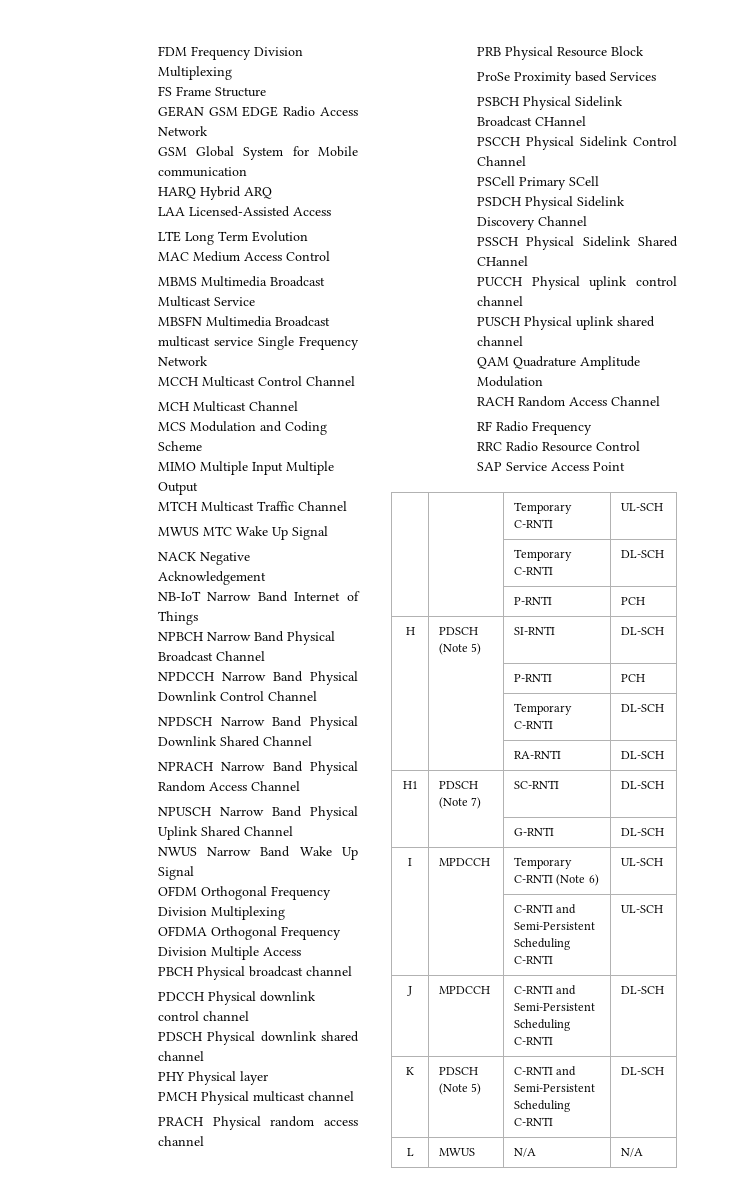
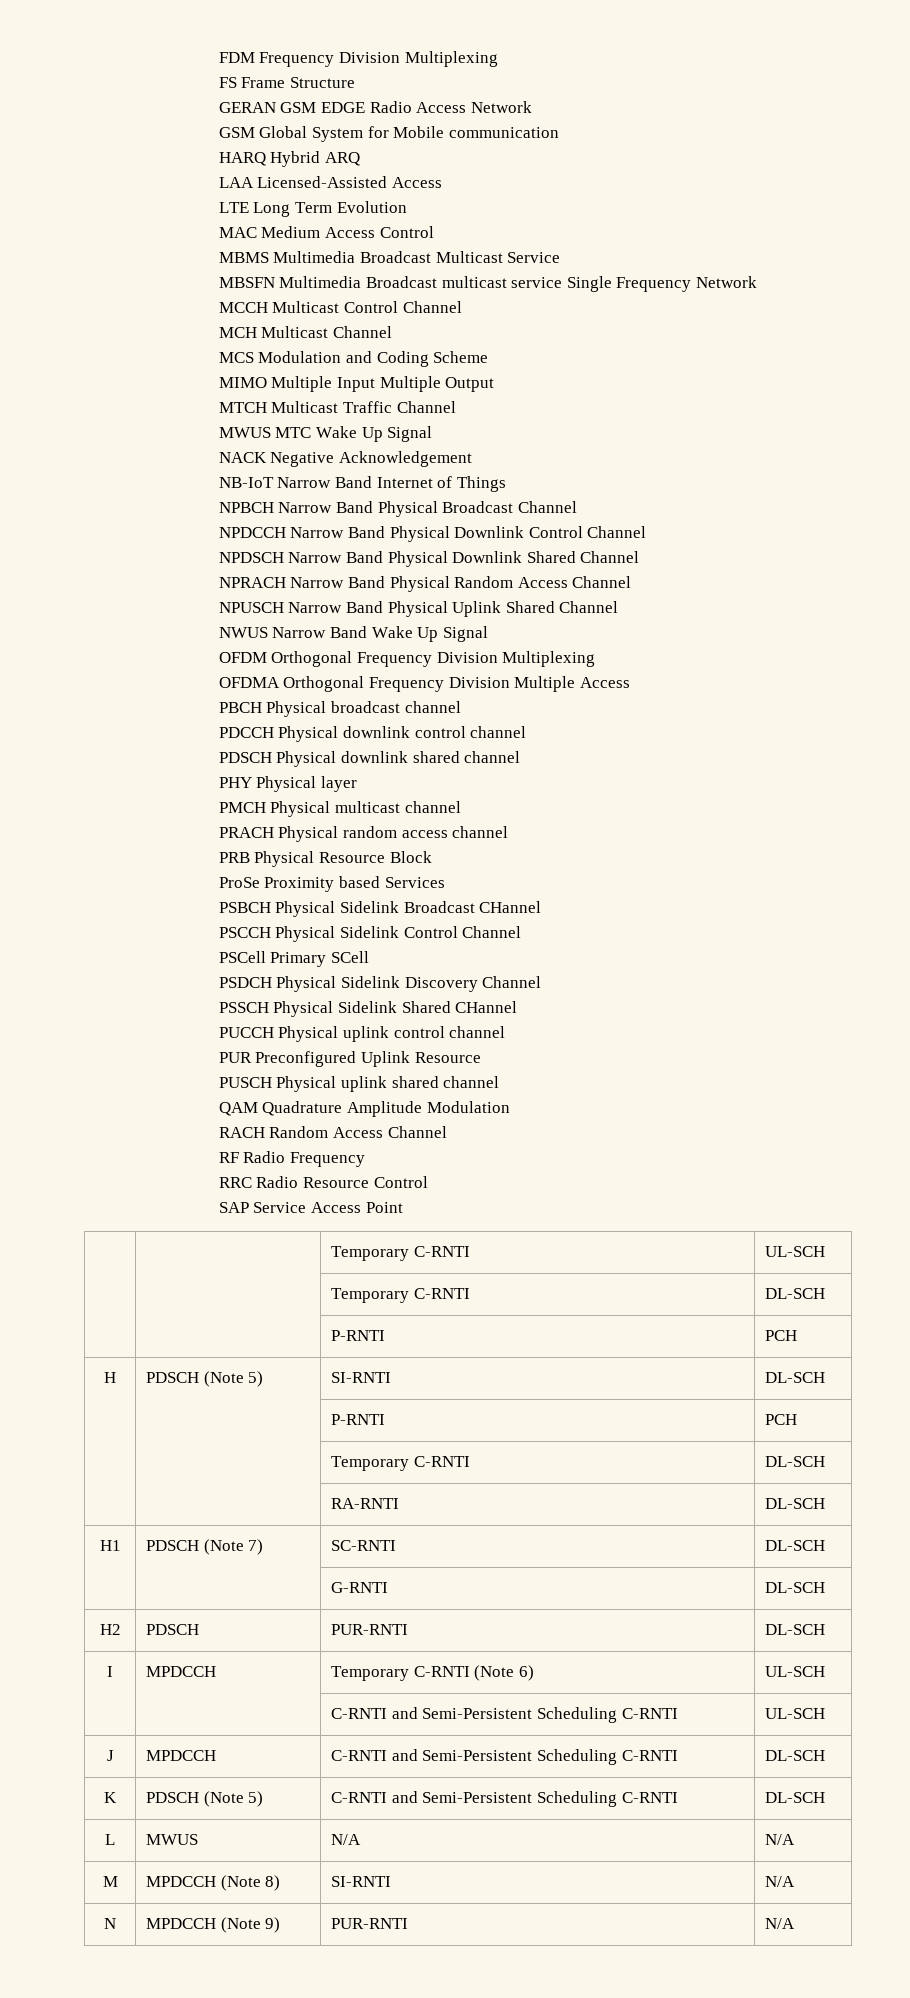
(523, 301) none -> [218,1051,481,1067] // PUR Preconfigured Uplink Resource
(664, 832) none -> [99,1624,121,1635] [146,1624,200,1635] [331,1624,409,1635] [765,1624,826,1635] // H2 | PDSCH | PUR-RNTI | DL-SCH
(643, 1152) none -> [102,1876,118,1887] [146,1875,281,1891] [331,1876,392,1887] [765,1876,796,1887] [104,1918,116,1929] [146,1917,281,1933] [331,1918,409,1929] [765,1918,796,1929] // M | MPDCCH (Note 8) | SI-RNTI | N/A // N | MPDCCH (Note 9) | PUR-RNTI | N/A

